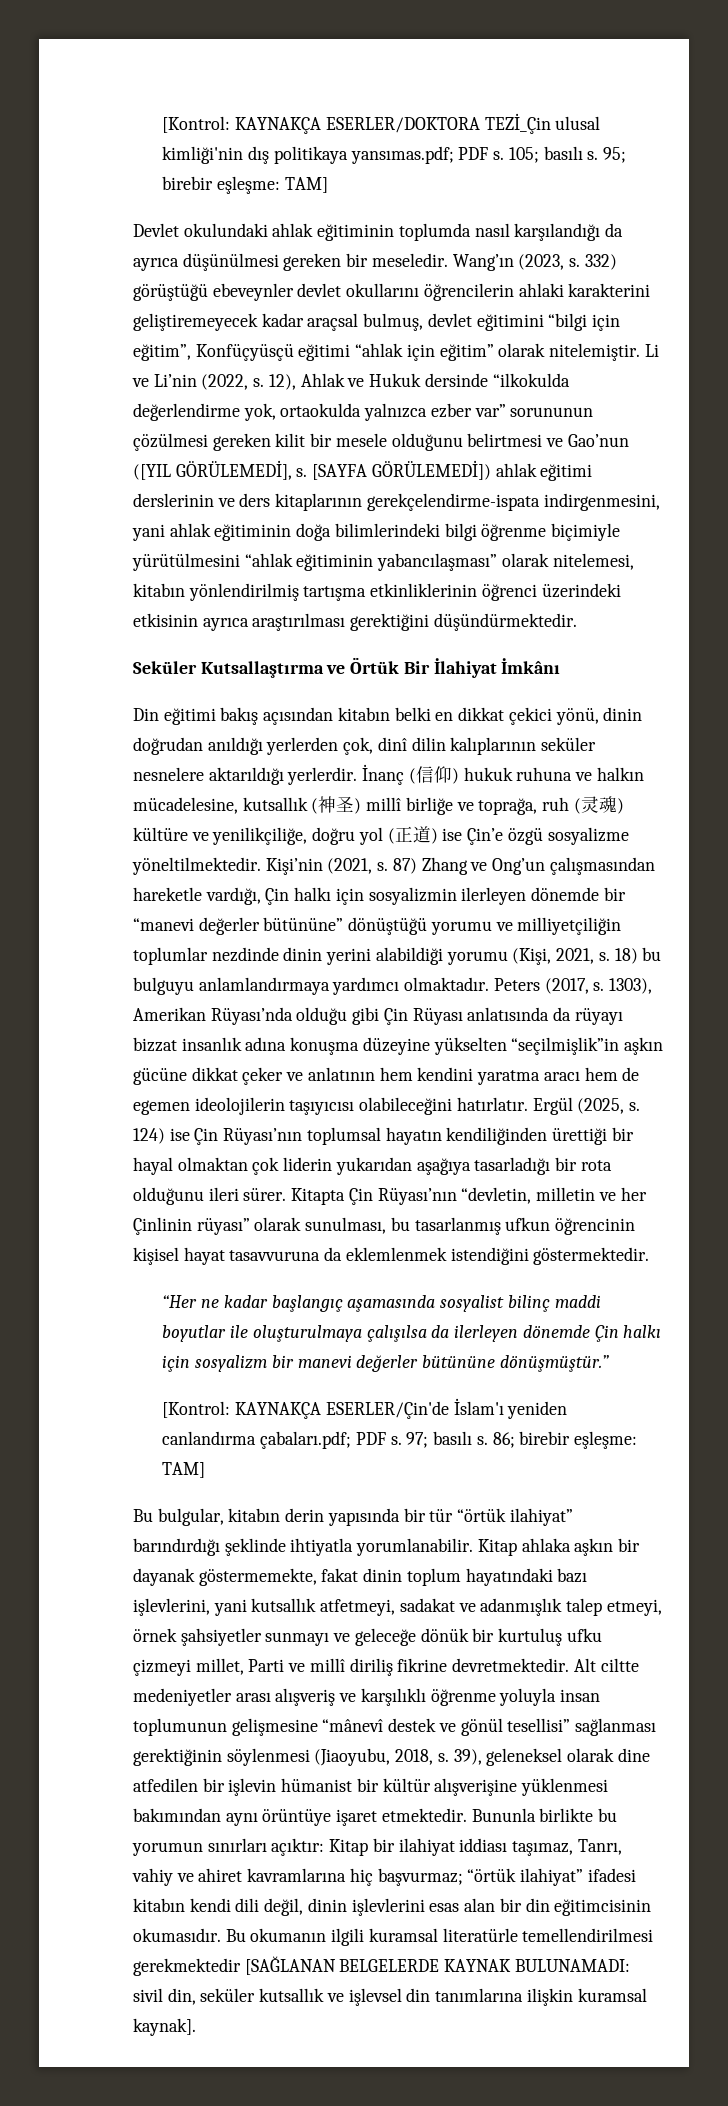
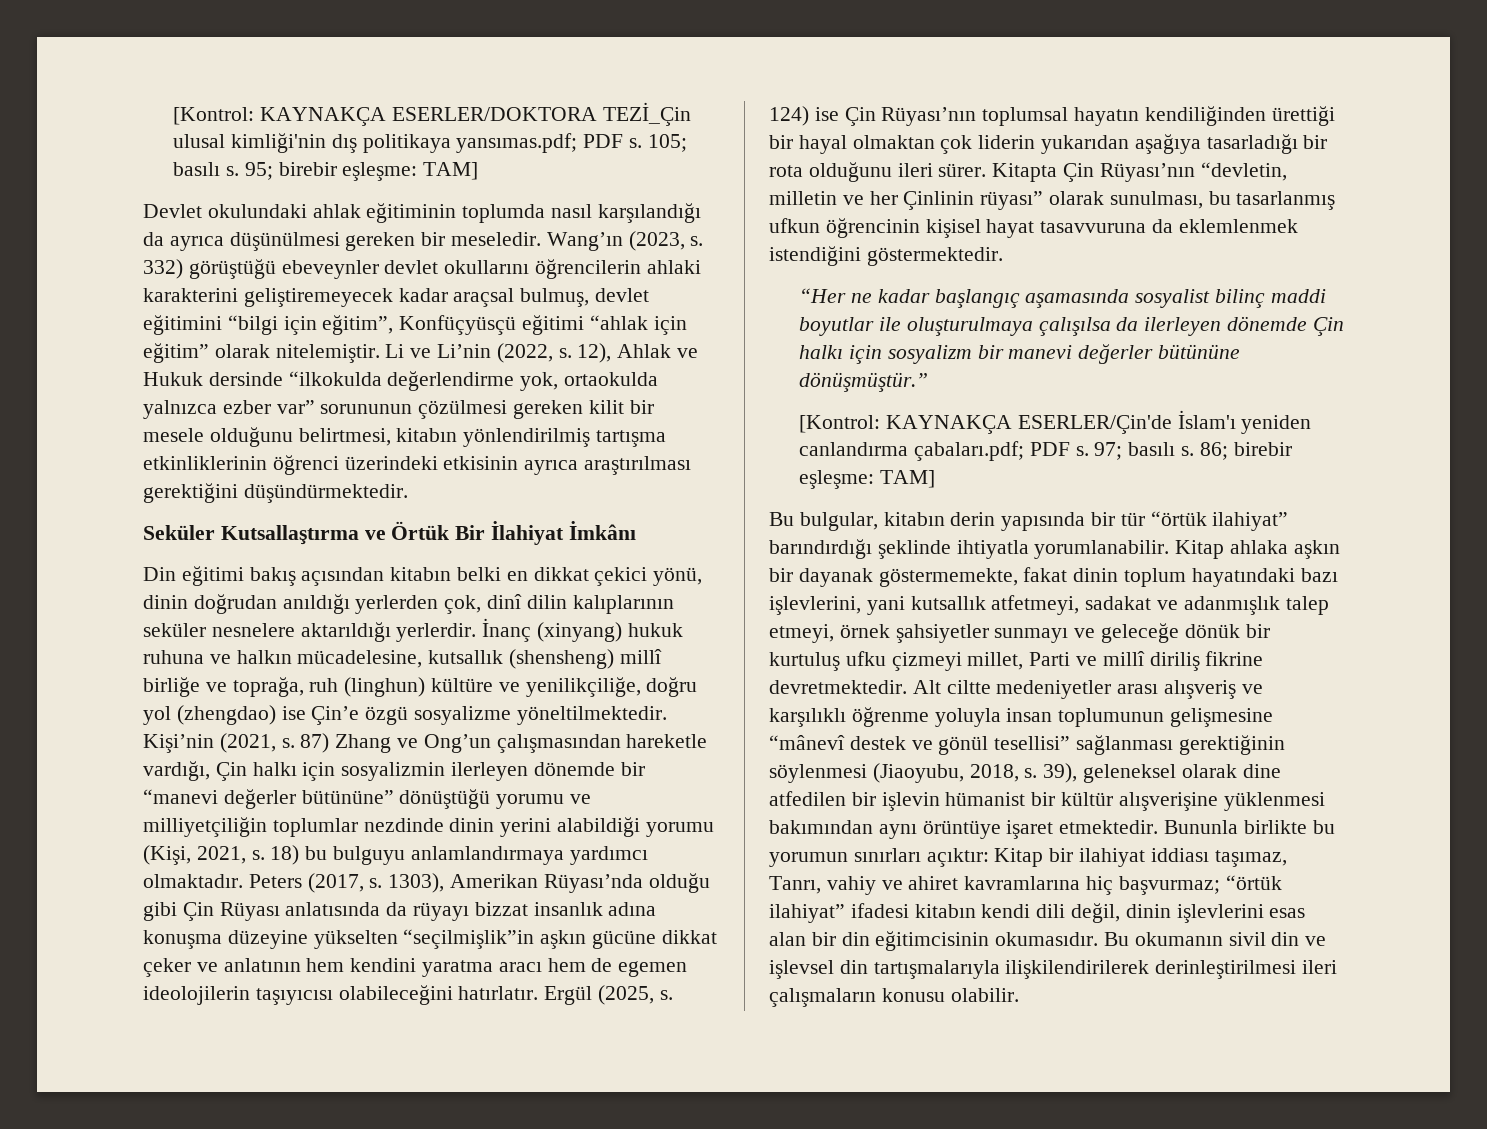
[467,433,629,447] [133,460,593,481] [133,493,660,511] [132,523,621,541] [132,553,634,571] belirtmesi ve Gao’nun ([YIL GÖRÜLEMEDİ], s. [SAYFA GÖRÜLEMEDİ]) ahlak eğitimi derslerinin ve ders kitaplarının gerekçelendirme-ispata indirgenmesini, yani ahlak eğitiminin doğa bilimlerindeki bilgi öğrenme biçimiyle yürütülmesini “ahlak eğitiminin yabancılaşması” olarak nitelemesi, -> [298,428,391,446] belirtmesi,
[408,766,459,784] (信仰) -> [537,622,623,642] (xinyang)
[311,796,362,814] (神圣) -> [509,649,615,669] (shensheng)
[573,796,624,814] (灵魂) -> [344,677,426,697] (linghun)
[387,826,438,844] (正道) -> [176,705,276,725] (zhengdao)
[331,1928,654,1946] [133,1956,630,1976] [133,1988,647,2006] [133,2018,196,2036] ilgili kuramsal literatürle temellendirilmesi gerekmektedir [SAĞLANAN BELGELERDE KAYNAK BULUNAMADI: sivil din, seküler kutsallık ve işlevsel din tanımlarına ilişkin kuramsal kaynak]. -> [1228,932,1327,946] [769,960,1338,979] [769,988,1019,1007] sivil din ve işlevsel din tartışmalarıyla ilişkilendirilerek derinleştirilmesi ileri çalışmaların konusu olabilir.

